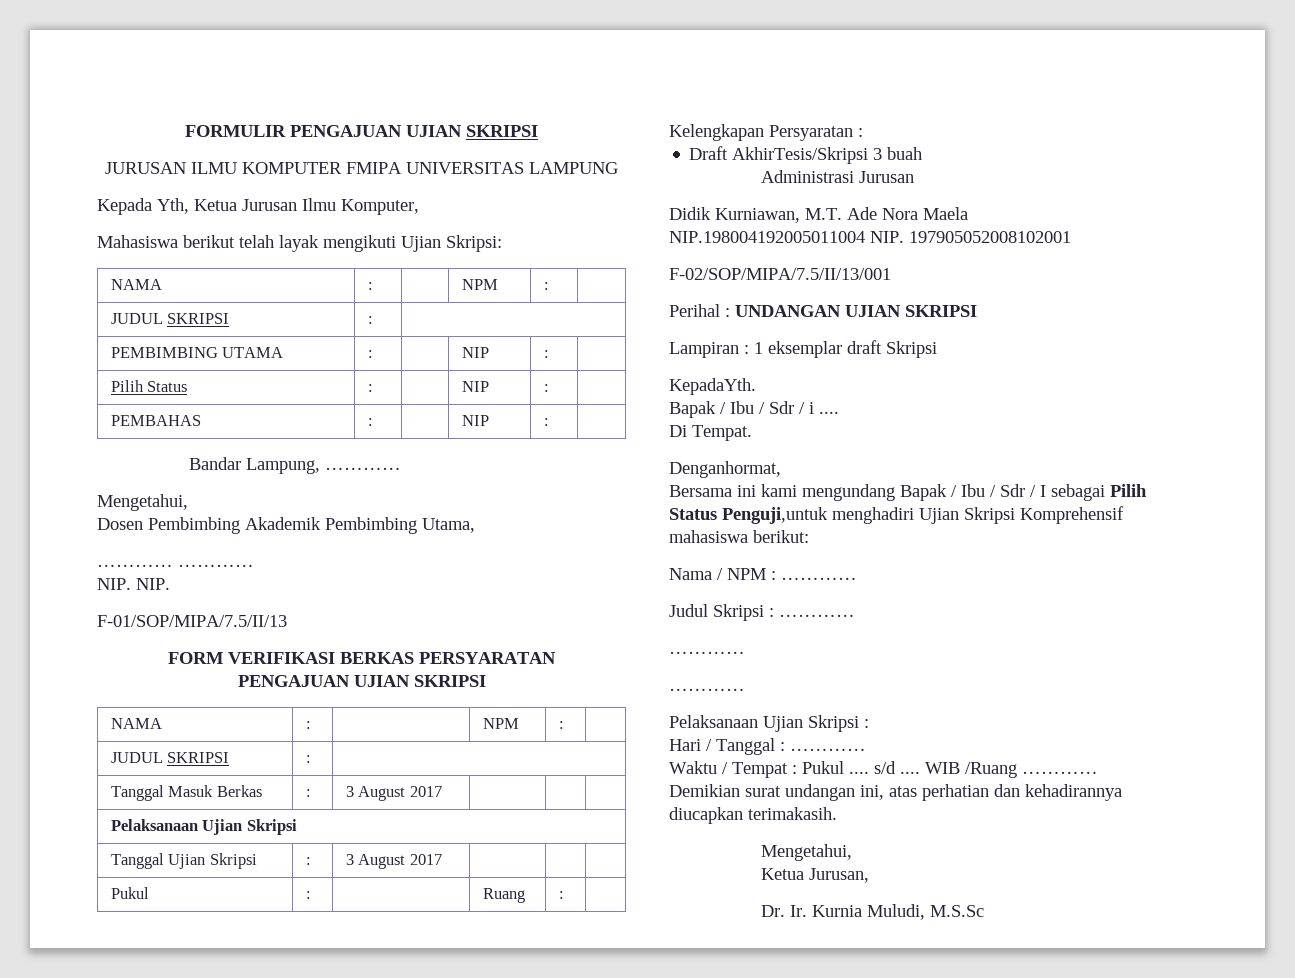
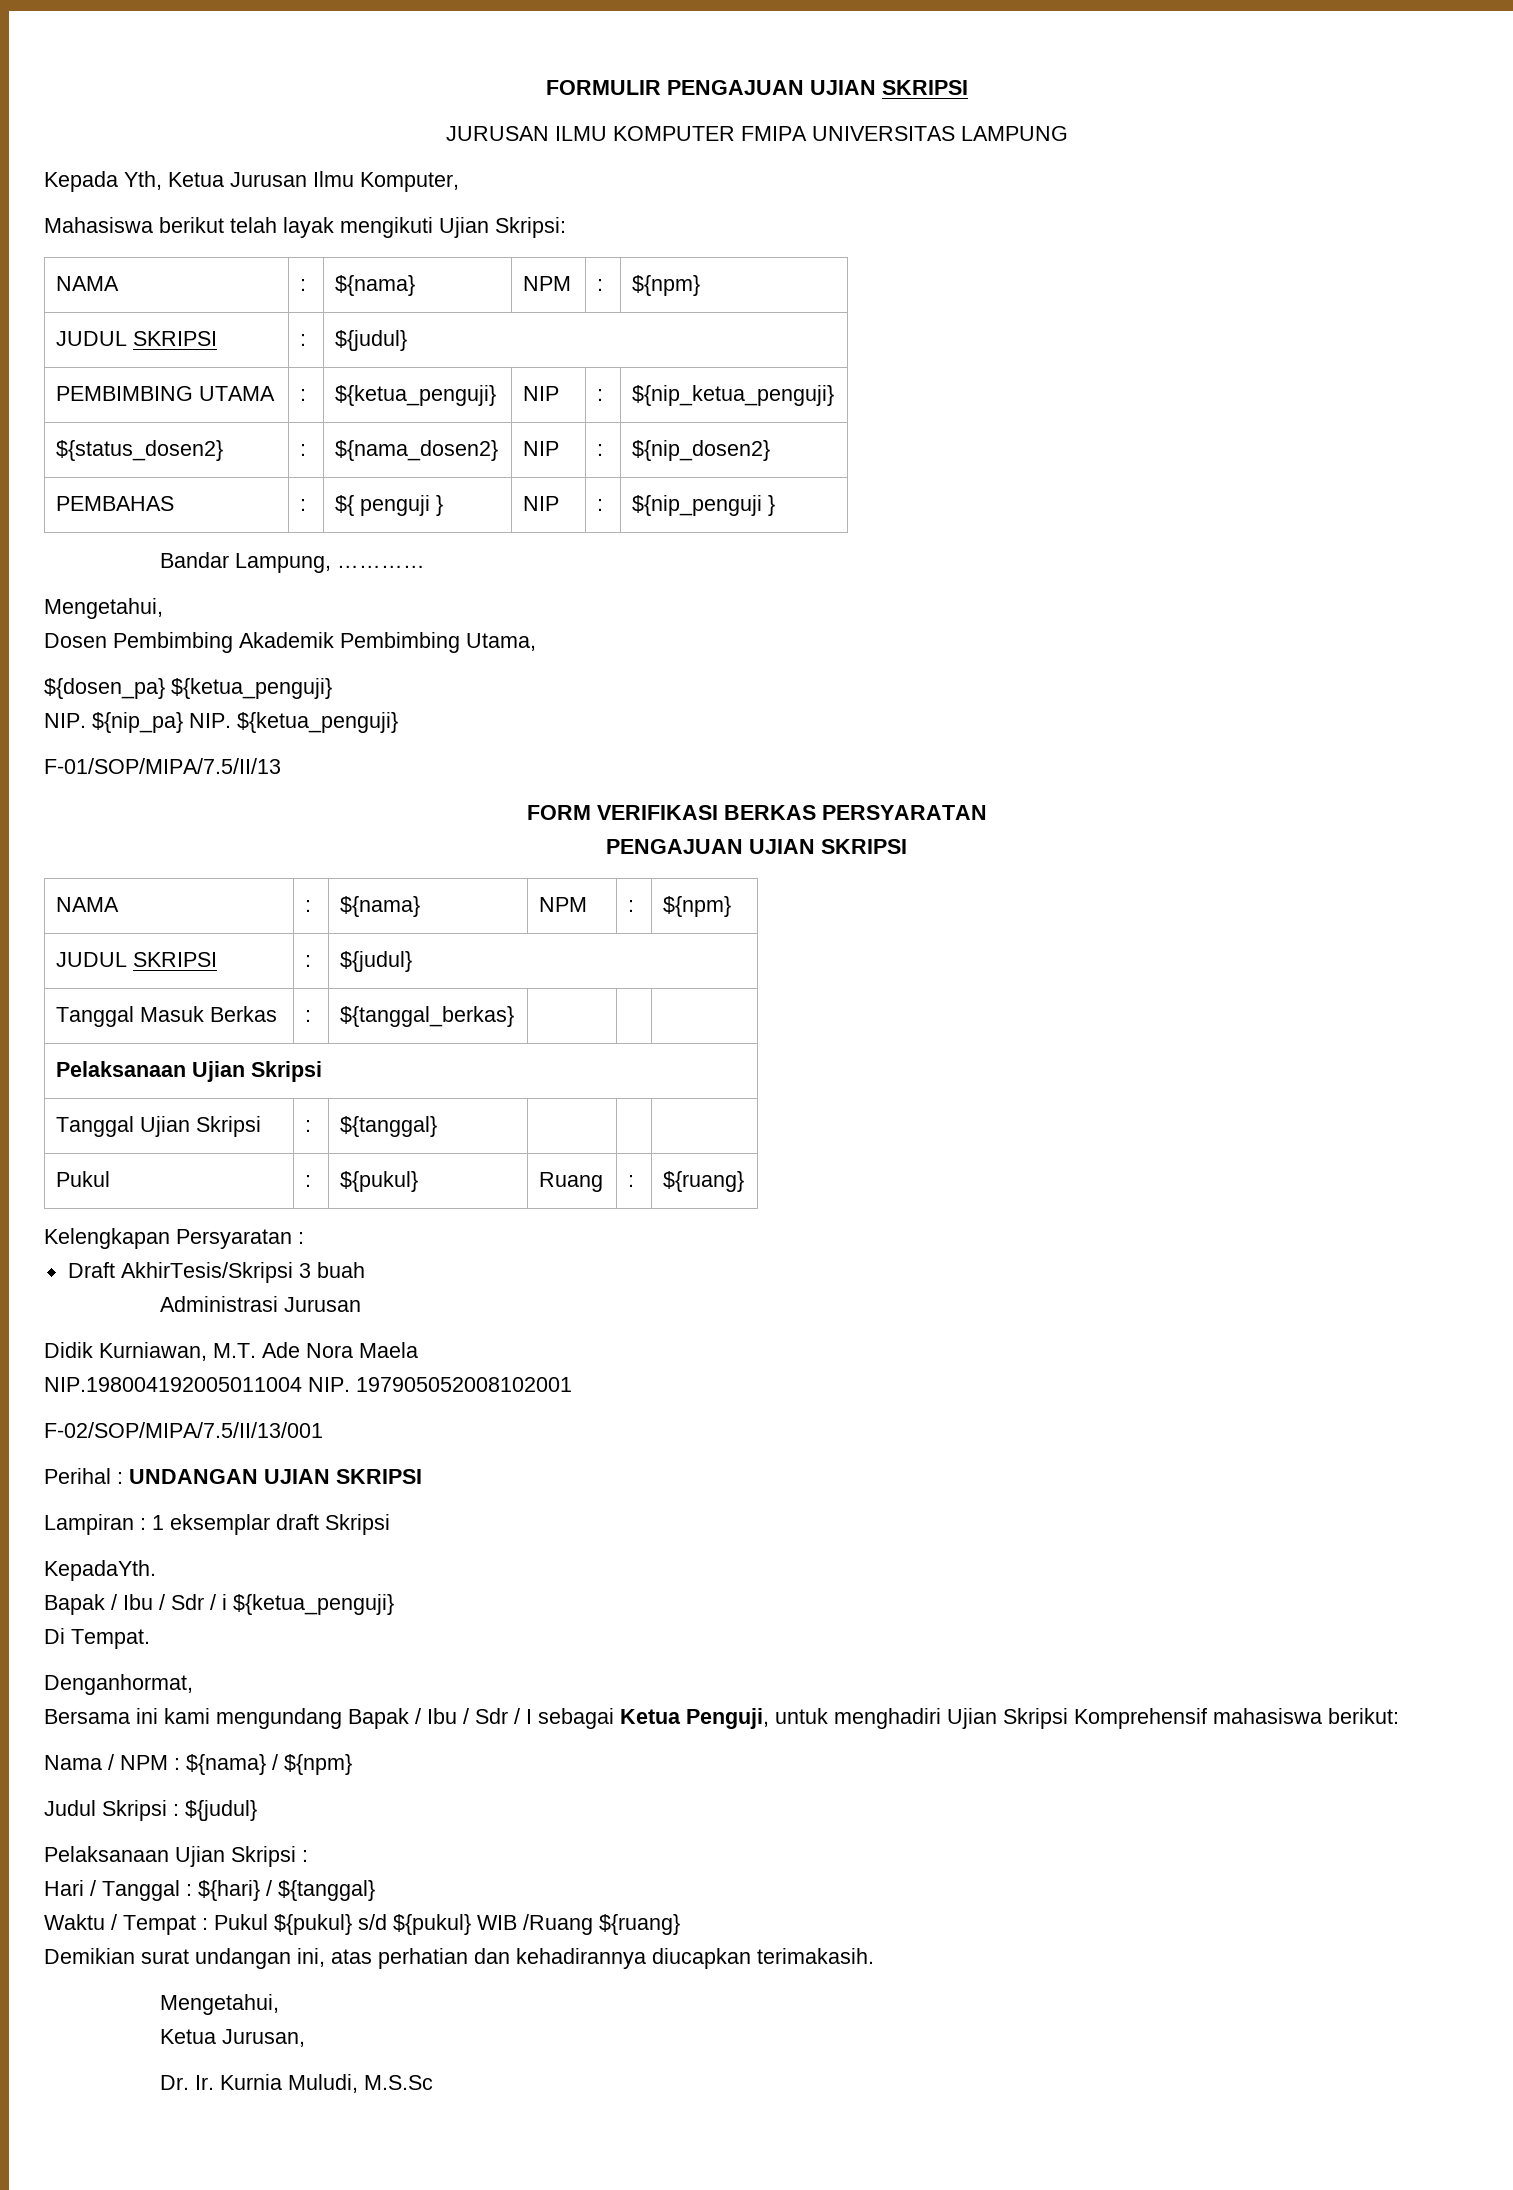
[461,279,498,290] [543,282,549,290] [110,313,230,324] [367,316,373,324] | NPM | : | // JUDUL SKRIPSI | : | -> [335,275,416,296] [523,276,572,291] [597,279,604,291] [632,275,701,296] [56,331,218,346] [300,334,307,346] [335,330,408,351] ${nama} | NPM | : | ${npm} // JUDUL SKRIPSI | : | ${judul}
[461,347,489,358] [543,350,549,358] [110,380,188,392] [367,384,373,392] [461,381,489,392] [543,384,549,392] | NIP | : | // Pilih Status | : | | NIP | : | -> [335,385,497,406] [523,386,560,401] [597,389,604,401] [632,385,835,406] [56,440,224,461] [300,444,307,456] [335,440,499,461] [523,441,560,456] [597,444,604,456] [632,440,771,461] ${ketua_penguji} | NIP | : | ${nip_ketua_penguji} // ${status_dosen2} | : | ${nama_dosen2} | NIP | : | ${nip_dosen2}
[461,415,489,426] [543,418,549,426] | NIP | : | -> [335,495,444,516] [523,496,560,511] [597,499,604,511] [632,495,776,516] ${ penguji } | NIP | : | ${nip_penguji }
[97,564,254,567] [97,578,170,590] ………… ………… // NIP. NIP. -> [44,678,332,699] [44,712,398,733] ${dosen_pa} ${ketua_penguji} // NIP. ${nip_pa} NIP. ${ketua_penguji}
[482,718,519,729] [558,721,564,729] [110,752,230,763] [305,755,311,763] | NPM | : | // JUDUL SKRIPSI | : | -> [340,896,421,917] [539,897,588,912] [628,900,635,912] [663,896,732,917] [56,952,218,967] [305,955,312,967] [340,951,413,972] ${nama} | NPM | : | ${npm} // JUDUL SKRIPSI | : | ${judul}
[345,786,442,801] 3 August 2017 -> [340,1006,515,1027] ${tanggal_berkas}
[345,854,442,869] 3 August 2017 -> [340,1116,438,1137] ${tanggal}
(311, 895) none -> [340,1171,419,1192] ${pukul}
(564, 895) none -> [663,1171,745,1192] ${ruang}
[819,411,839,414] .... -> [233,1594,394,1615] ${ketua_penguji}
[1110,484,1147,497] [669,507,828,524] Pilih Status Penguji,untuk -> [620,1708,828,1729] Ketua Penguji, untuk
[781,577,857,580] ………… -> [186,1754,352,1775] ${nama} / ${npm}
[779,614,855,617] [669,651,745,654] [669,688,745,691] ………… // ………… // ………… -> [185,1800,257,1821] ${judul}
[790,748,866,751] ………… -> [198,1880,375,1901] ${hari} / ${tanggal}
[849,761,920,774] .... s/d .... -> [274,1914,471,1935] ${pukul} s/d ${pukul}
[1022,771,1098,774] ………… -> [599,1914,680,1935] ${ruang}

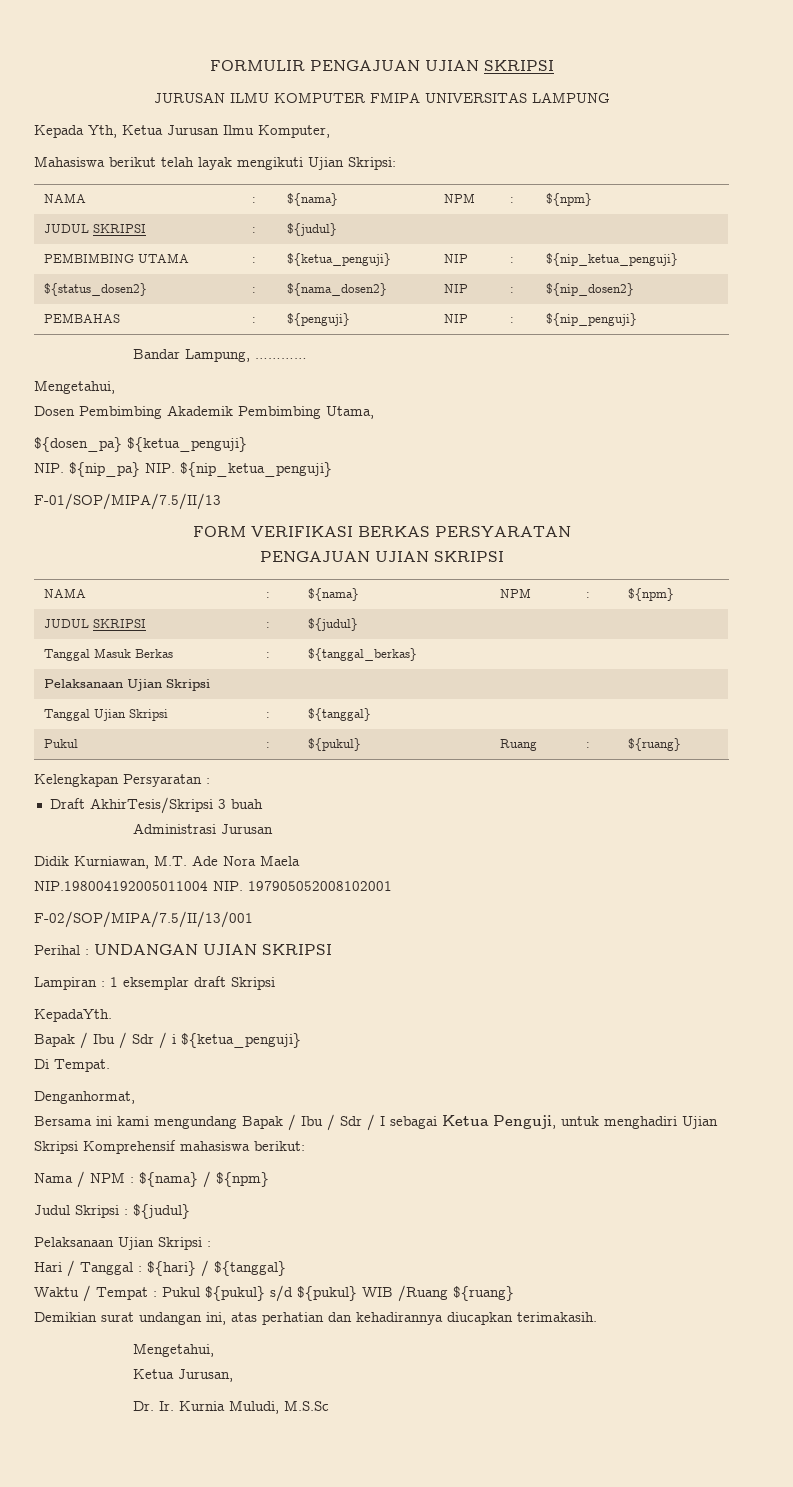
[335,495,444,516] [523,496,560,511] [597,499,604,511] [632,495,776,516] ${ penguji } | NIP | : | ${nip_penguji } -> [287,313,351,326] [444,314,469,323] [510,317,515,323] [546,313,638,326] ${penguji} | NIP | : | ${nip_penguji}
[237,712,398,733] ${ketua_penguji} -> [180,462,332,477] ${nip_ketua_penguji}

